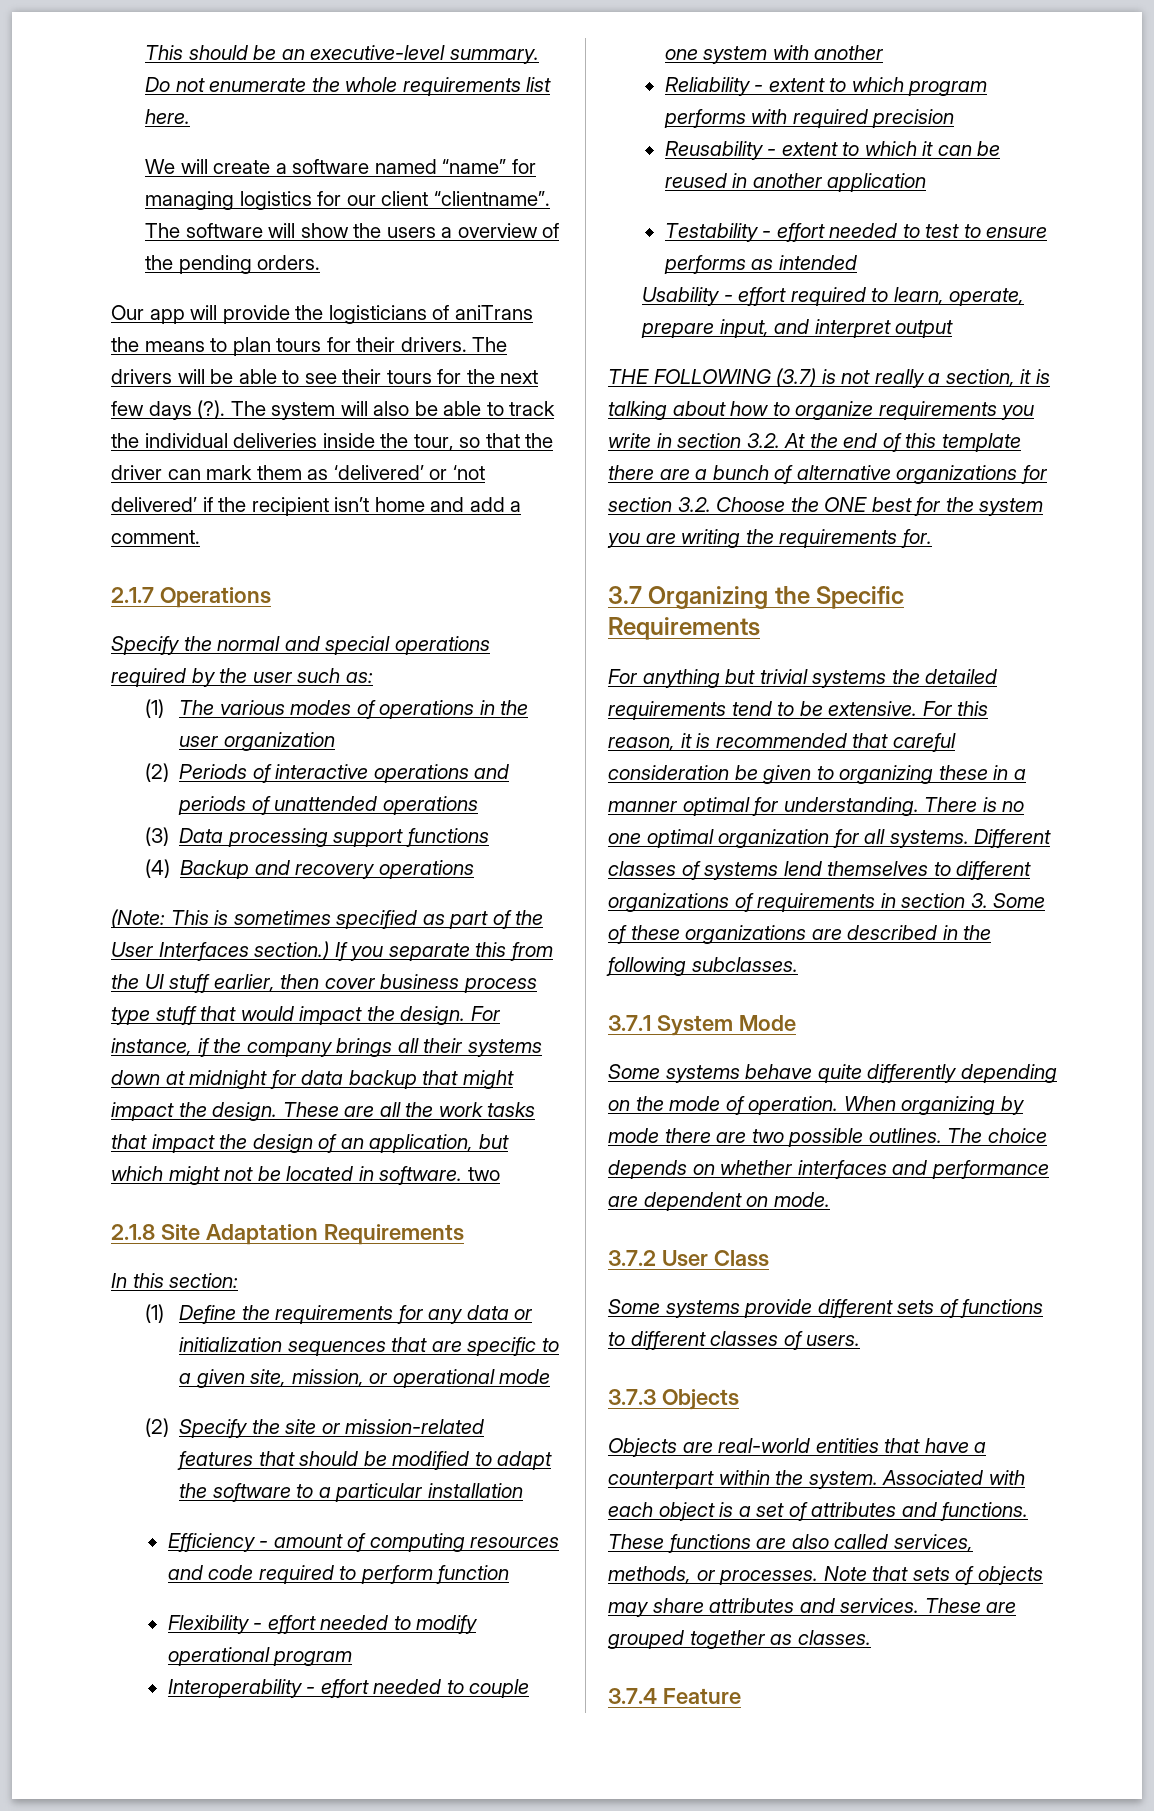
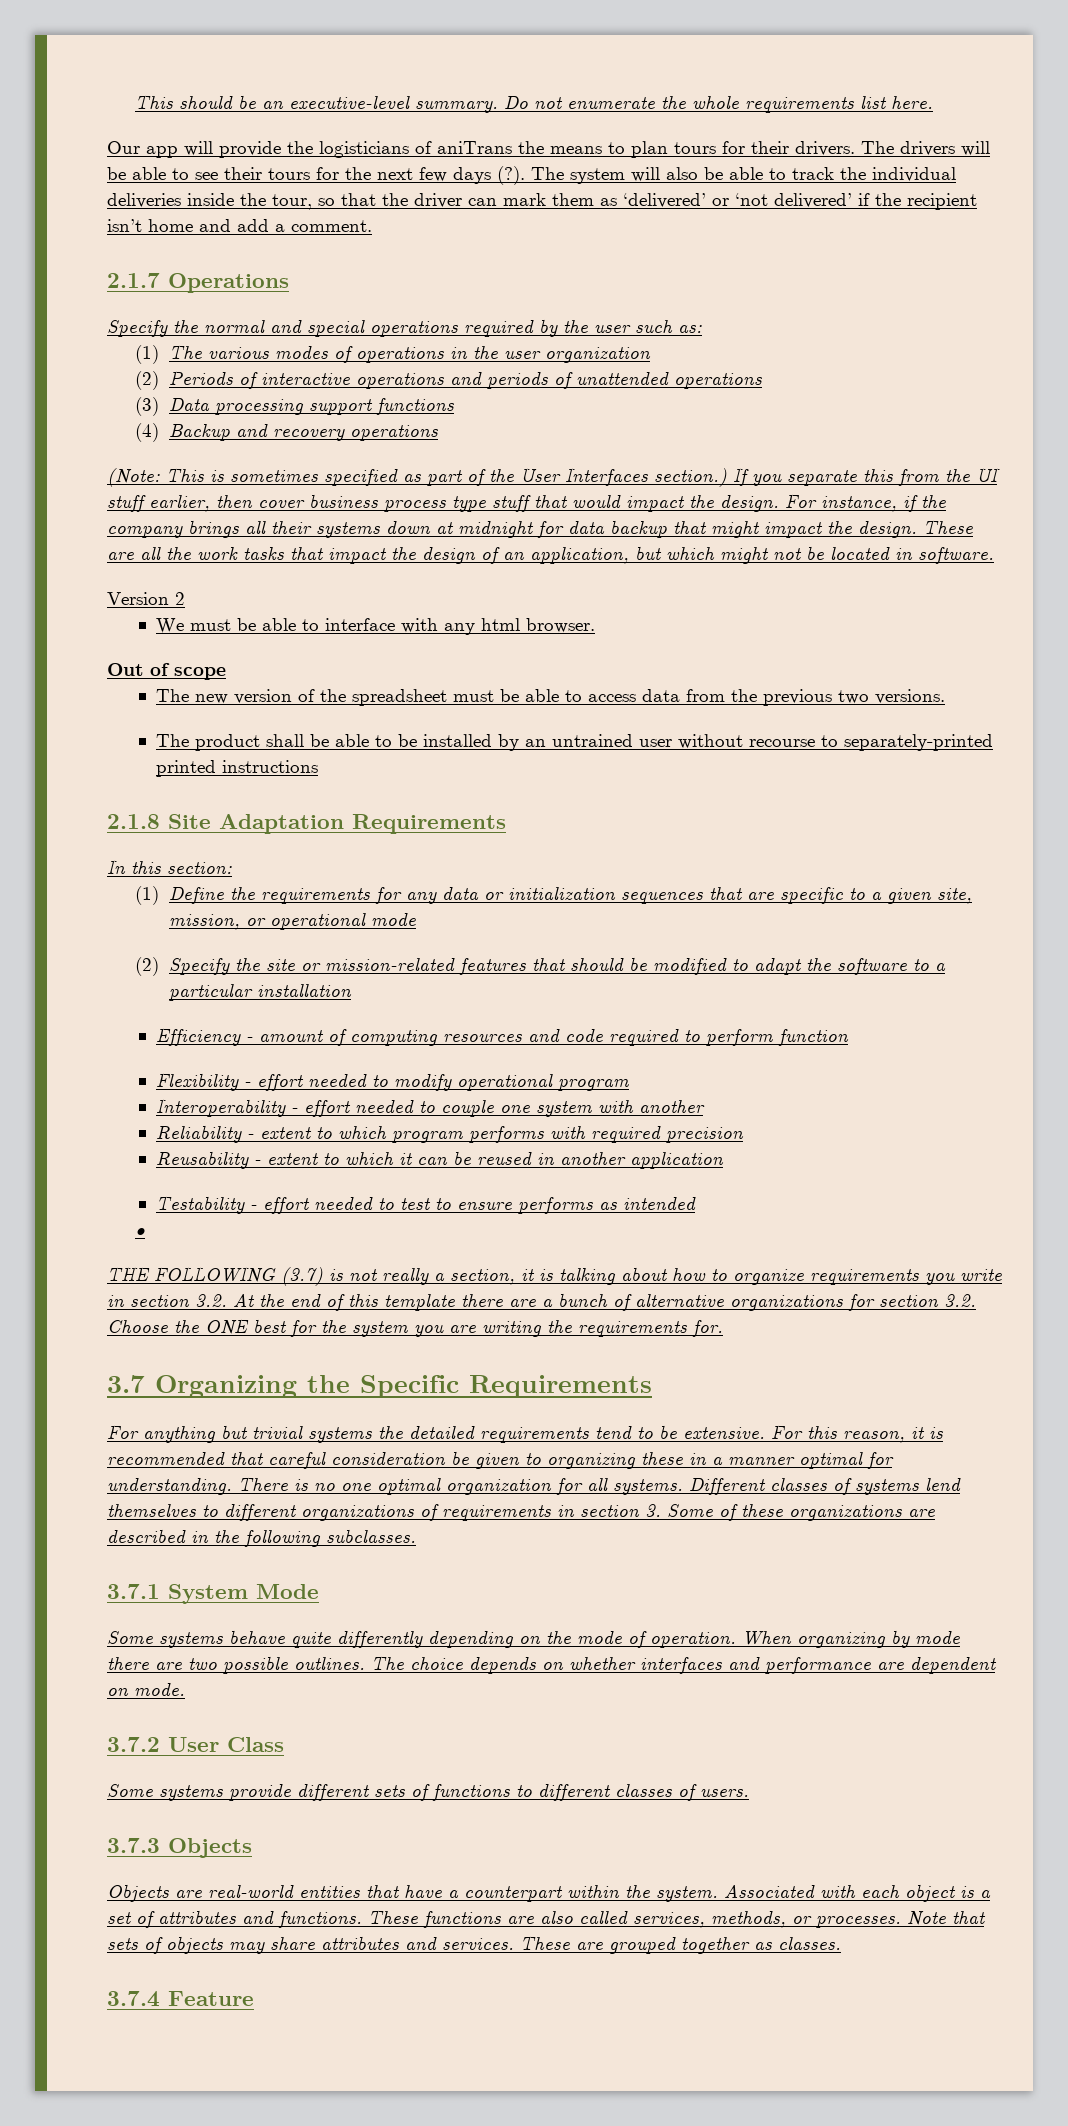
[145,159,536,174] [145,191,550,210] [145,223,560,238] [145,255,321,274] // We will create a software named “name” for managing logistics for our client “clientname”. The software will show the users a overview of the pending orders. -> (934, 102) none
[467,1167,500,1181] two -> [107,592,185,605] [156,618,596,635] [107,663,226,680] [156,689,946,706] [156,734,994,751] [156,760,319,777] // Version 2 // We must be able to interface with any html browser. // Out of scope // The new version of the spreadsheet must be able to access data from the previous two versions. // The product shall be able to be installed by an untrained user without recourse to separately-printed printed instructions
[642,287,1025,306] [641,319,954,338] Usability - effort required to learn, operate, prepare input, and interpret output -> [135,1228,146,1236] •

